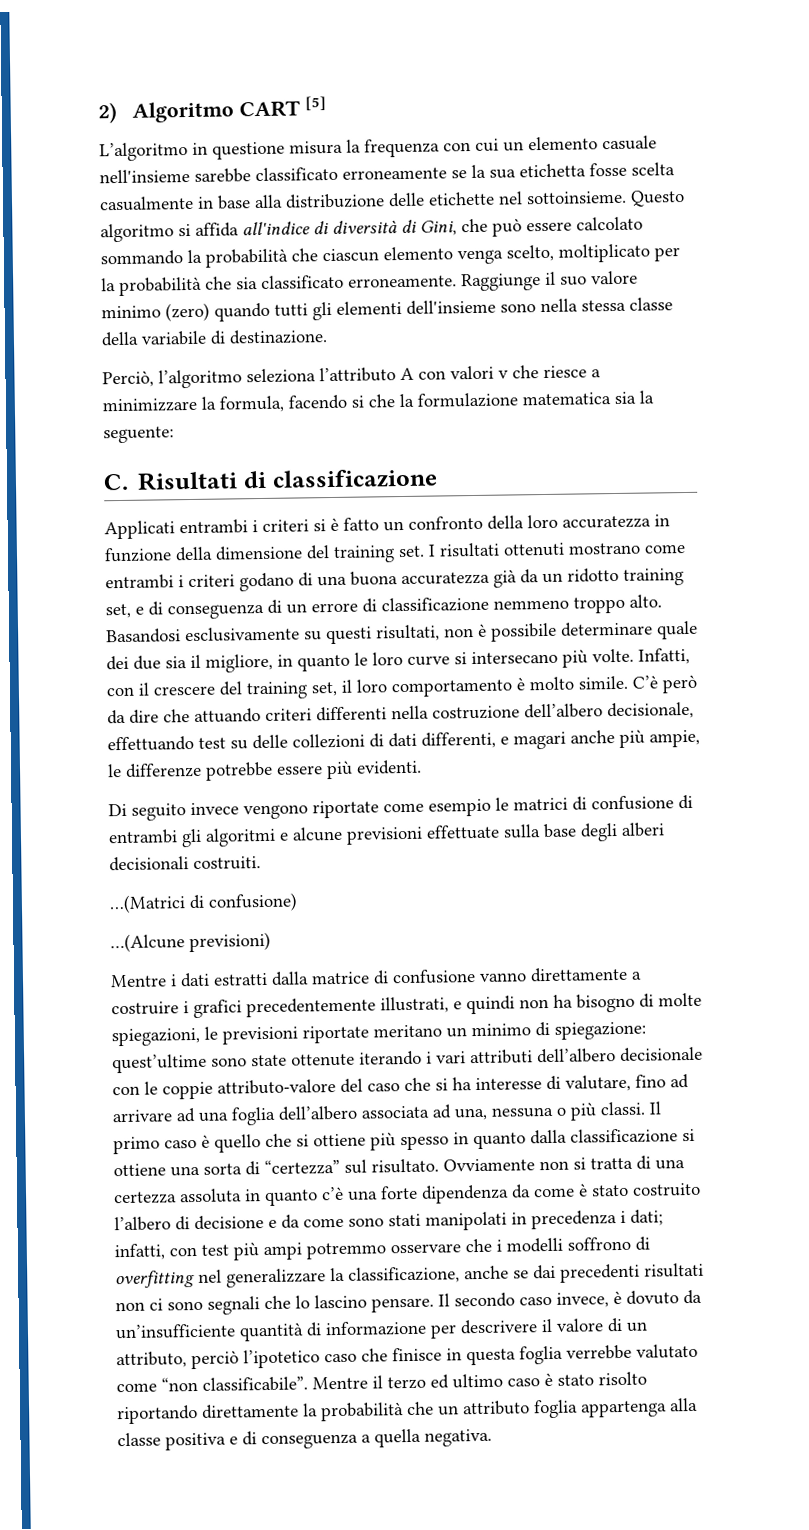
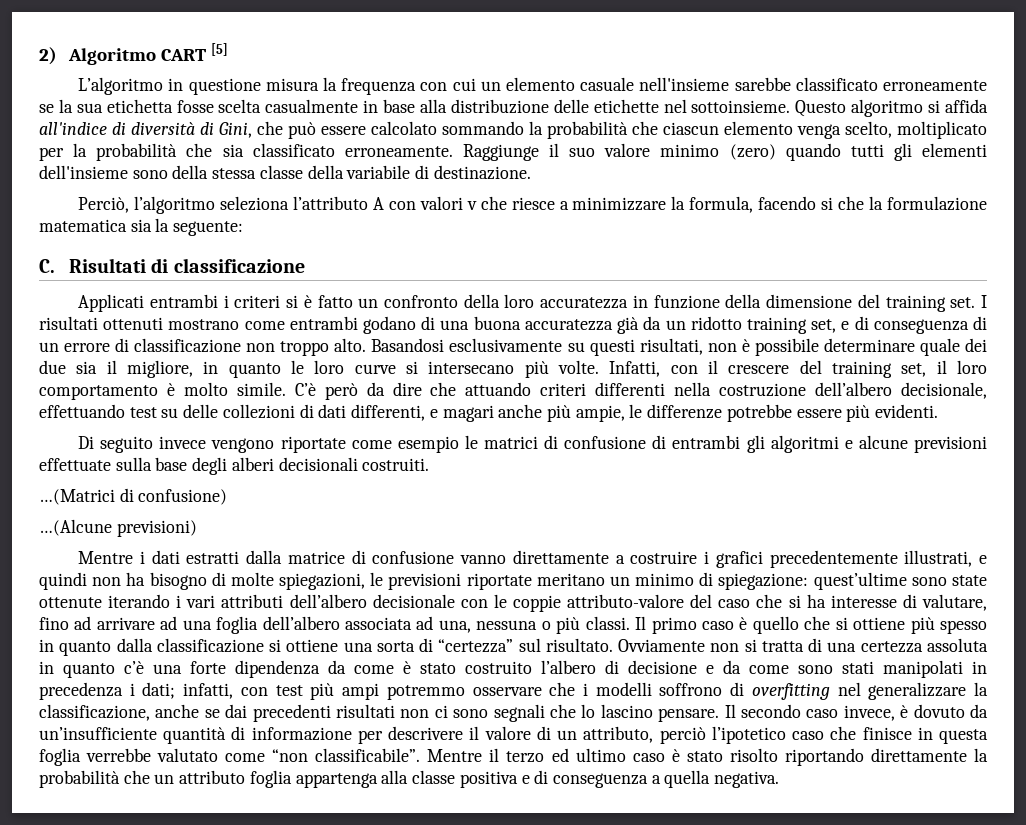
[540,298,578,313] nella -> [172,165,209,179] della
[178,574,235,588] i criteri -> (358, 323) none
[493,599,569,610] nemmeno -> [246,343,276,352] non

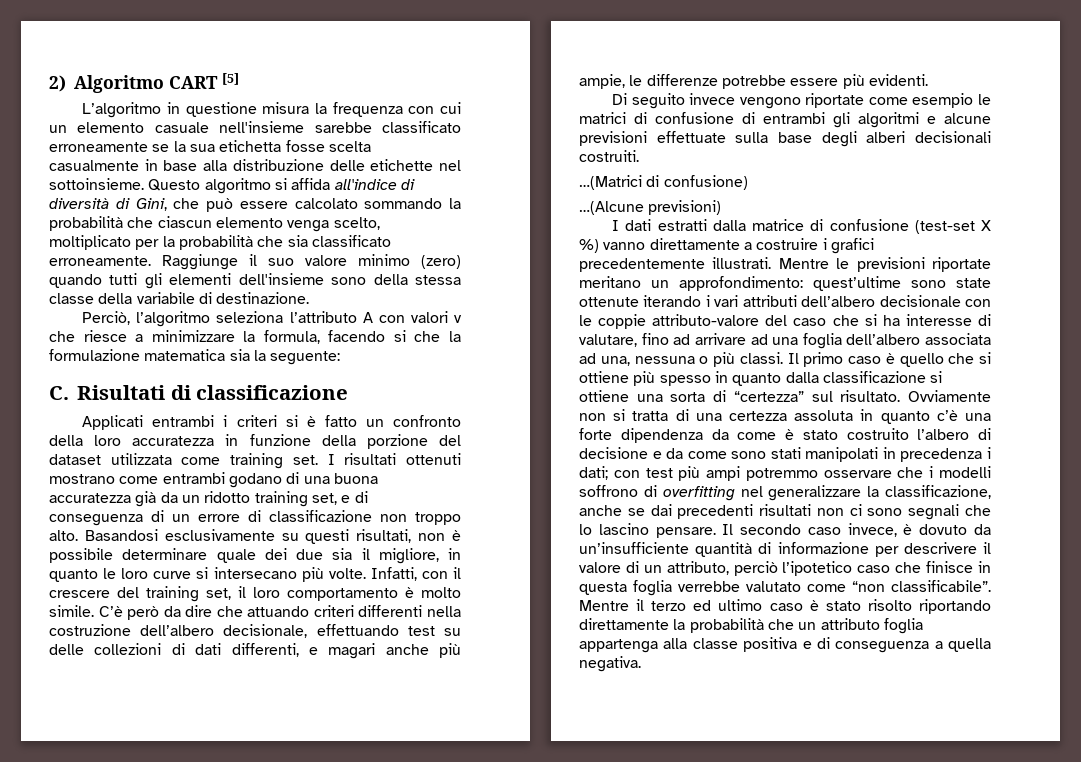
[766,294,880,308] dimensione del -> [366,434,462,449] [49,453,221,465] porzione del dataset utilizzata come
[78,551,145,564] Mentre i -> [612,220,620,231] I
(455, 557) none -> [914,220,991,234] [579,239,599,253] (test-set X %)
[904,550,987,567] [39,572,366,590] illustrati, e quindi non ha bisogno di molte spiegazioni, -> [712,257,829,269] illustrati. Mentre
[635,572,809,590] minimo di spiegazione: -> [679,276,803,291] approfondimento:
[183,683,234,699] infatti, -> (608, 473) none

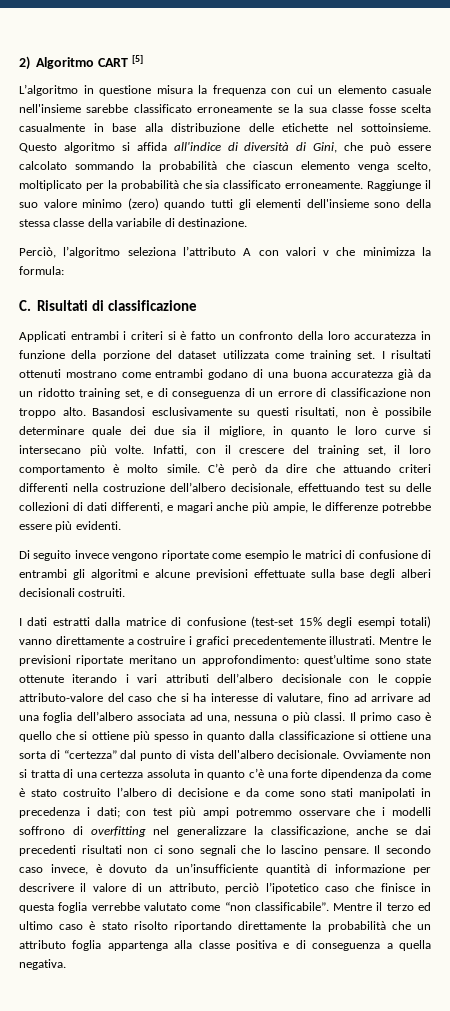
[219,140,282,152] etichetta -> [332,104,364,113] classe
[83,330,461,344] [49,349,341,365] riesce a minimizzare la formula, facendo si che la formulazione matematica sia la seguente: -> [362,247,432,256] [19,266,64,275] minimizza la formula:
[579,175,748,190] [579,200,722,215] // …(Matrici di confusione) // …(Alcune previsioni) -> (126, 592) none
[981,220,991,231] [579,239,599,253] X %) -> [298,616,431,628] 15% degli esempi totali)
[811,390,901,402] sul risultato. -> [120,750,340,761] dal punto di vista dell'albero decisionale.

